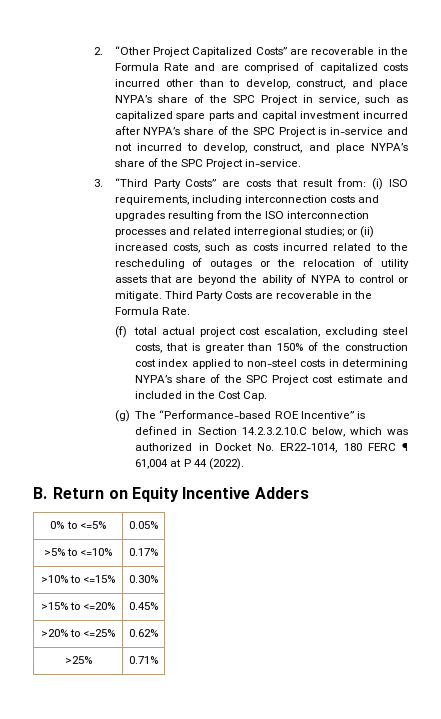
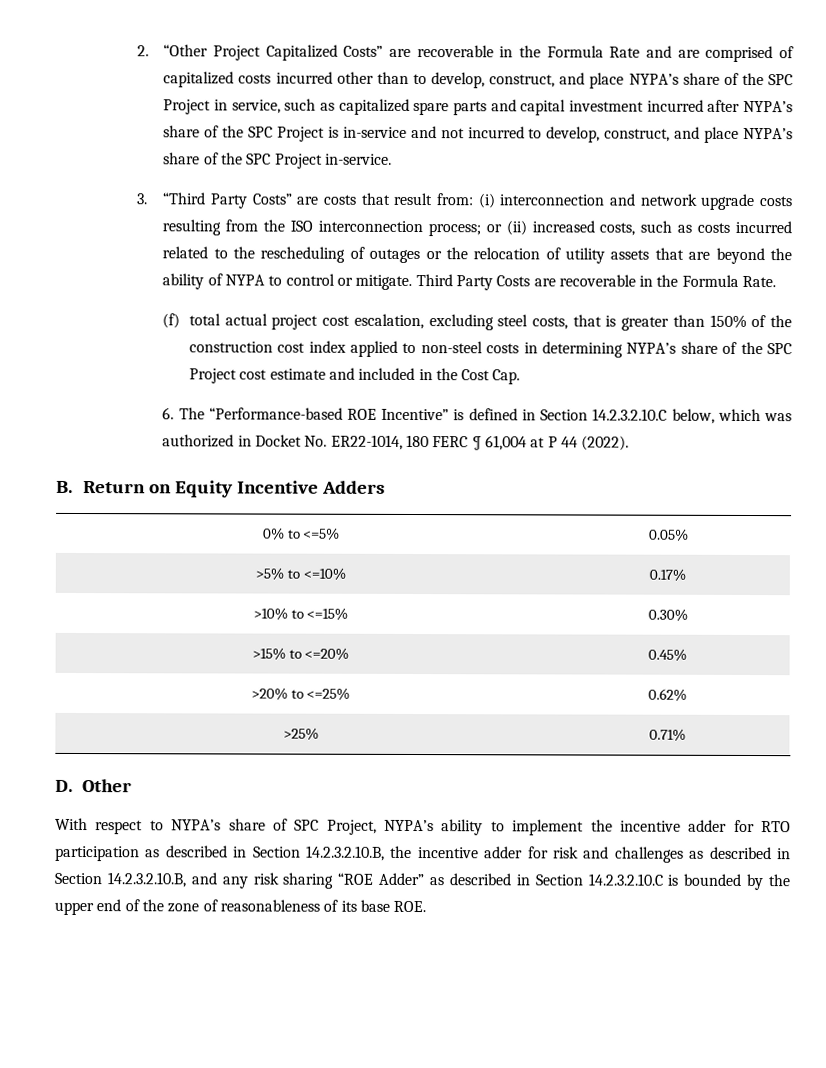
[389,179,408,187] [114,195,379,205] [114,211,165,221] ISO requirements, including interconnection costs and upgrades -> [499,193,794,211] interconnection and network upgrade costs
[114,227,344,237] processes and related interregional studies; -> [427,223,481,237] process;
[114,410,130,422] (g) -> [162,407,175,420] 6.
(158, 660) none -> [55,779,132,793] [55,817,791,836] [55,845,791,863] [54,872,790,891] [54,899,427,916] // D. Other // With respect to NYPA’s share of SPC Project, NYPA’s ability to implement the incentive adder for RTO participation as described in Section 14.2.3.2.10.B, the incentive adder for risk and challenges as described in Section 14.2.3.2.10.B, and any risk sharing “ROE Adder” as described in Section 14.2.3.2.10.C is bounded by the upper end of the zone of reasonableness of its base ROE.

